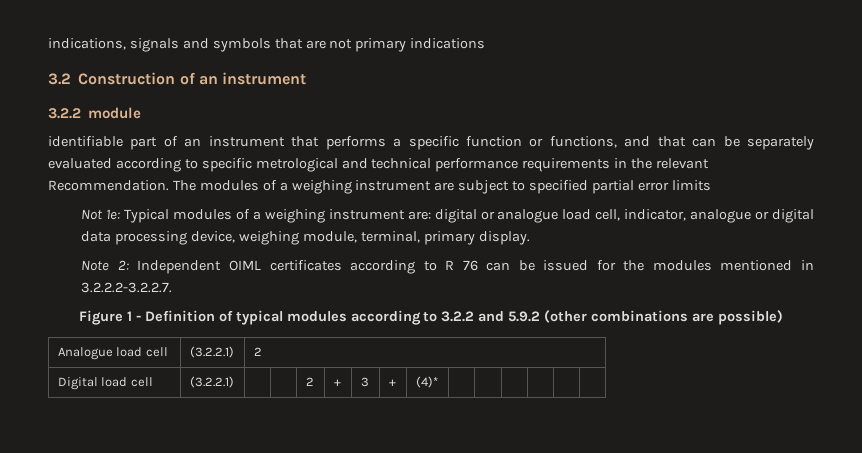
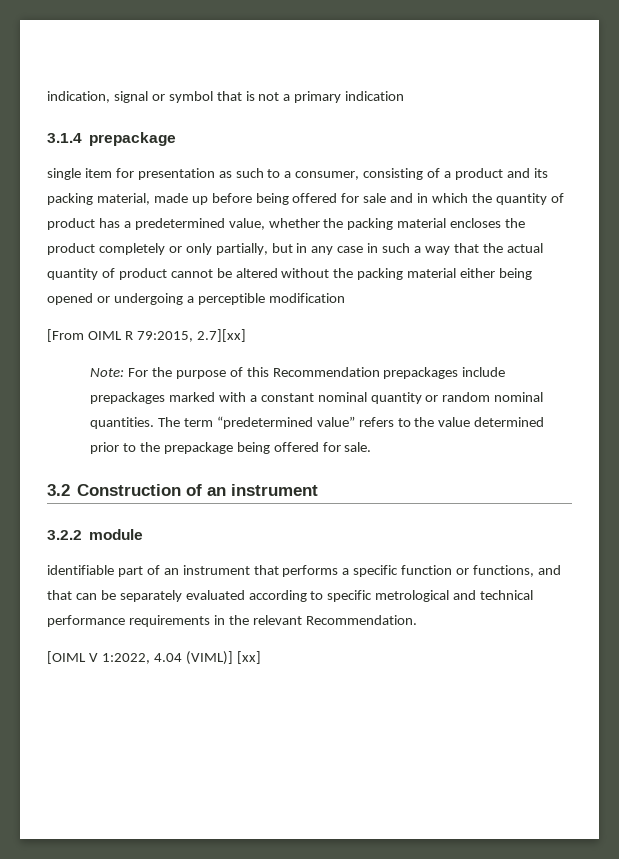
[48,38,486,52] indications, signals and symbols that are not primary indications -> [47,91,405,103] [47,132,177,146] [47,168,548,180] [47,193,564,205] [47,218,526,230] [47,243,543,255] [47,268,533,280] [47,293,345,305] [47,329,246,342] [90,367,506,379] [90,392,544,404] [90,416,545,429] [90,442,372,454] indication, signal or symbol that is not a primary indication // 3.1.4 prepackage // single item for presentation as such to a consumer, consisting of a product and its packing material, made up before being offered for sale and in which the quantity of product has a predetermined value, whether the packing material encloses the product completely or only partially, but in any case in such a way that the actual quantity of product cannot be altered without the packing material either being opened or undergoing a perceptible modification // [From OIML R 79:2015, 2.7][xx] // Note: For the purpose of this Recommendation prepackages include prepackages marked with a constant nominal quantity or random nominal quantities. The term “predetermined value” refers to the value determined prior to the prepackage being offered for sale.
[172,180,711,194] [81,209,814,223] [81,231,530,245] [81,260,814,274] [81,282,173,293] [79,310,783,325] [57,347,168,360] [189,346,234,358] [253,347,262,356] [57,377,153,390] [189,376,234,388] [305,377,314,386] [333,379,341,386] [360,377,369,387] [388,379,396,386] [415,376,438,388] The modules of a weighing instrument are subject to specified partial error limits // Not 1e: Typical modules of a weighing instrument are: digital or analogue load cell, indicator, analogue or digital data processing device, weighing module, terminal, primary display. // Note 2: Independent OIML certificates according to R 76 can be issued for the modules mentioned in 3.2.2.2-3.2.2.7. // Figure 1 - Definition of typical modules according to 3.2.2 and 5.9.2 (other combinations are possible) // Analogue load cell | (3.2.2.1) | 2 // Digital load cell | (3.2.2.1) | | | 2 | + | 3 | + | (4)* | | | | | | -> [47,651,261,665] // [OIML V 1:2022, 4.04 (VIML)] [xx]

